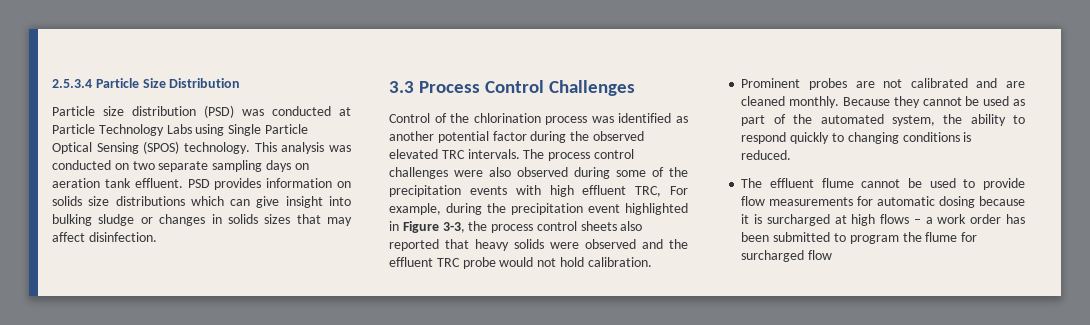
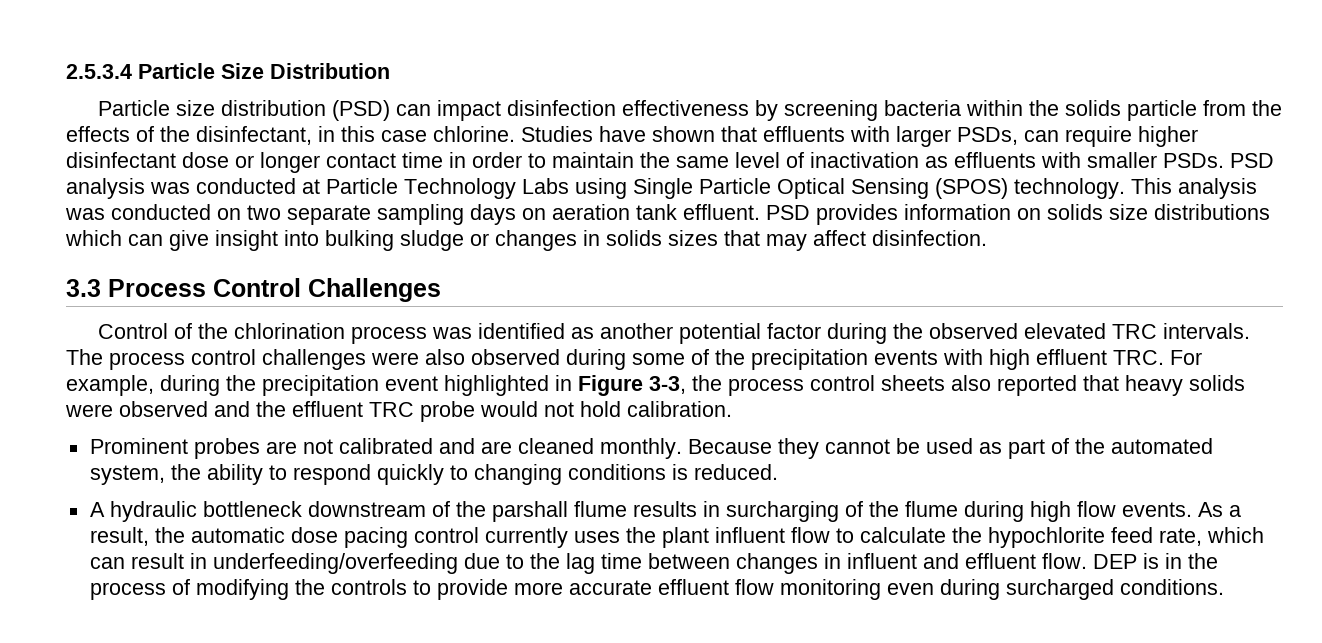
(234, 111) none -> [395,100,1282,121] [66,126,1198,147] [66,152,1274,173] [66,178,145,199] can impact disinfection effectiveness by screening bacteria within the solids particle from the effects of the disinfectant, in this case chlorine. Studies have shown that effluents with larger PSDs, can require higher disinfectant dose or longer contact time in order to maintain the same level of inactivation as effluents with smaller PSDs. PSD analysis
[635,186,662,197] TRC, -> [1113,350,1164,365] TRC.
[741,178,1025,190] [741,196,1025,208] [741,214,1025,226] [741,232,978,244] [741,250,833,262] The effluent flume cannot be used to provide flow measurements for automatic dosing because it is surcharged at high flows – a work order has been submitted to program the flume for surcharged flow -> [89,501,1241,522] [89,527,1264,548] [89,553,1218,574] [89,579,1224,600] A hydraulic bottleneck downstream of the parshall flume results in surcharging of the flume during high flow events. As a result, the automatic dose pacing control currently uses the plant influent flow to calculate the hypochlorite feed rate, which can result in underfeeding/overfeeding due to the lag time between changes in influent and effluent flow. DEP is in the process of modifying the controls to provide more accurate effluent flow monitoring even during surcharged conditions.

